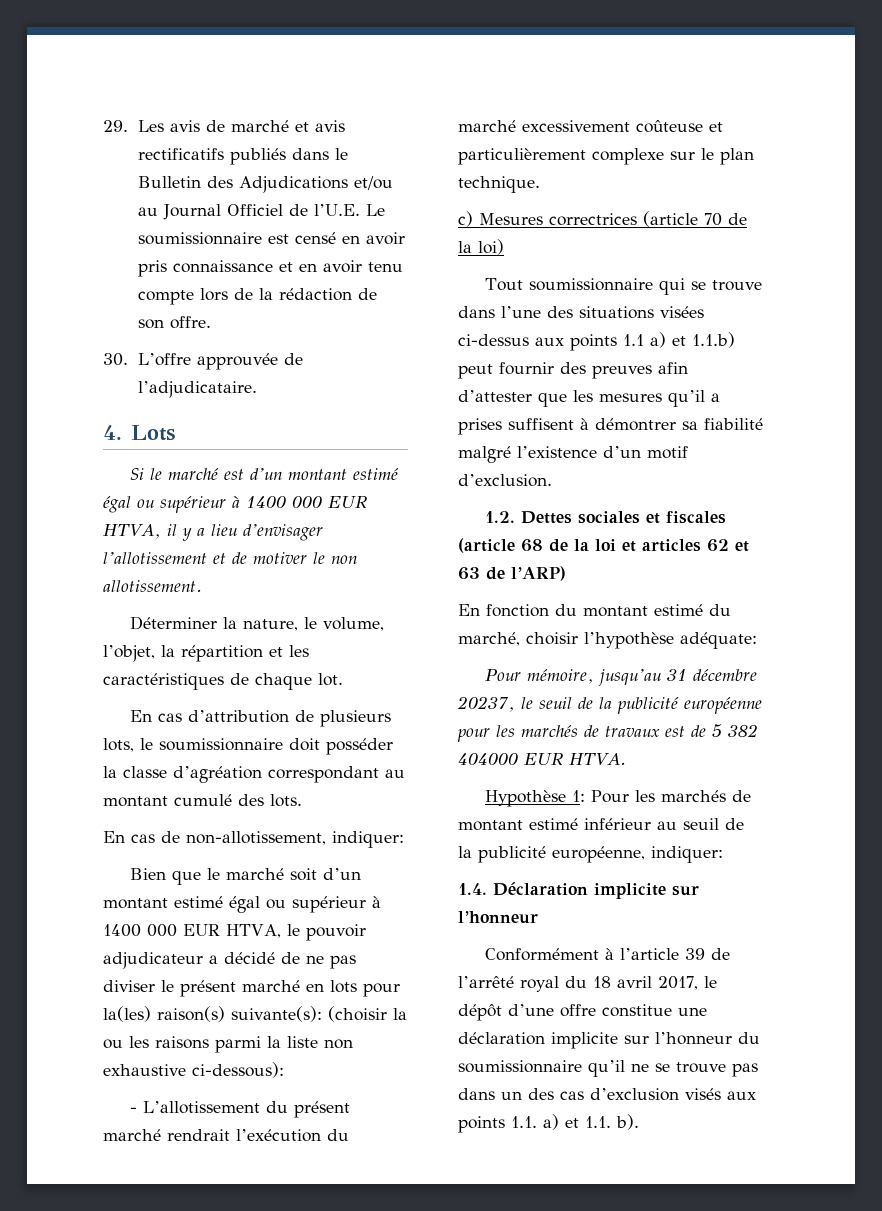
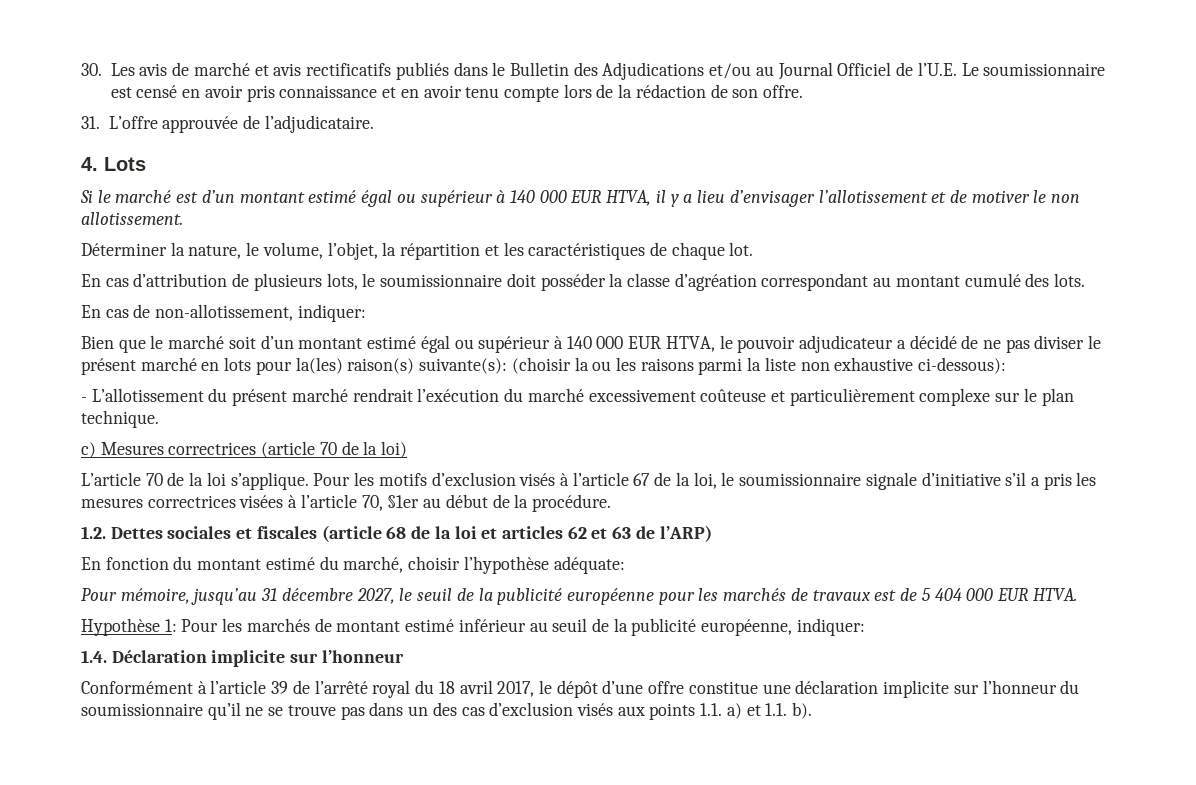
[103,120,128,132] 29. -> [81,63,102,76] 30.
[103,353,128,366] 30. -> [81,116,100,129] 31.
[246,496,286,508] 1400 -> [509,190,535,203] 140
[103,924,141,937] 1400 -> [566,336,592,349] 140
[484,278,762,295] [458,306,704,319] [458,332,735,351] [458,362,688,379] [458,390,720,407] [458,418,763,435] [458,446,688,463] [458,474,552,487] Tout soumissionnaire qui se trouve dans l’une des situations visées ci-dessus aux points 1.1 a) et 1.1.b) peut fournir des preuves afin d’attester que les mesures qu’il a prises suffisent à démontrer sa fiabilité malgré l’existence d’un motif d’exclusion. -> [81,472,1097,490] [81,494,611,512] L’article 70 de la loi s’applique. Pour les motifs d’exclusion visés à l’article 67 de la loi, le soumissionnaire signale d’initiative s’il a pris les mesures correctrices visées à l’article 70, §1er au début de la procédure.
[457,696,515,712] 20237, -> [356,588,395,604] 2027,
[728,724,758,737] [458,753,518,765] 382 404000 -> [934,588,994,601] 404 000

